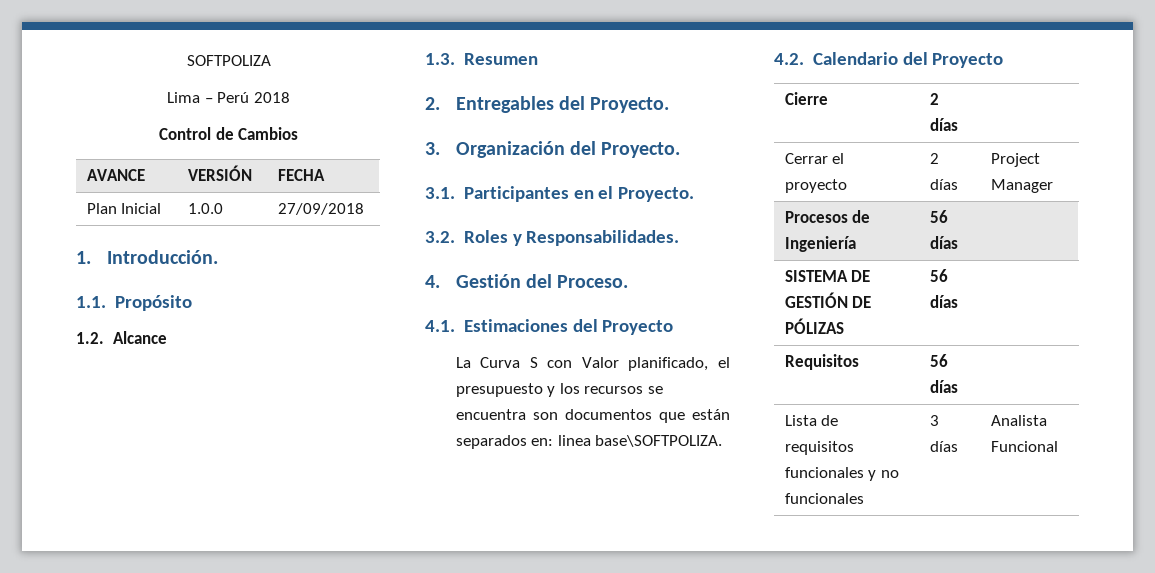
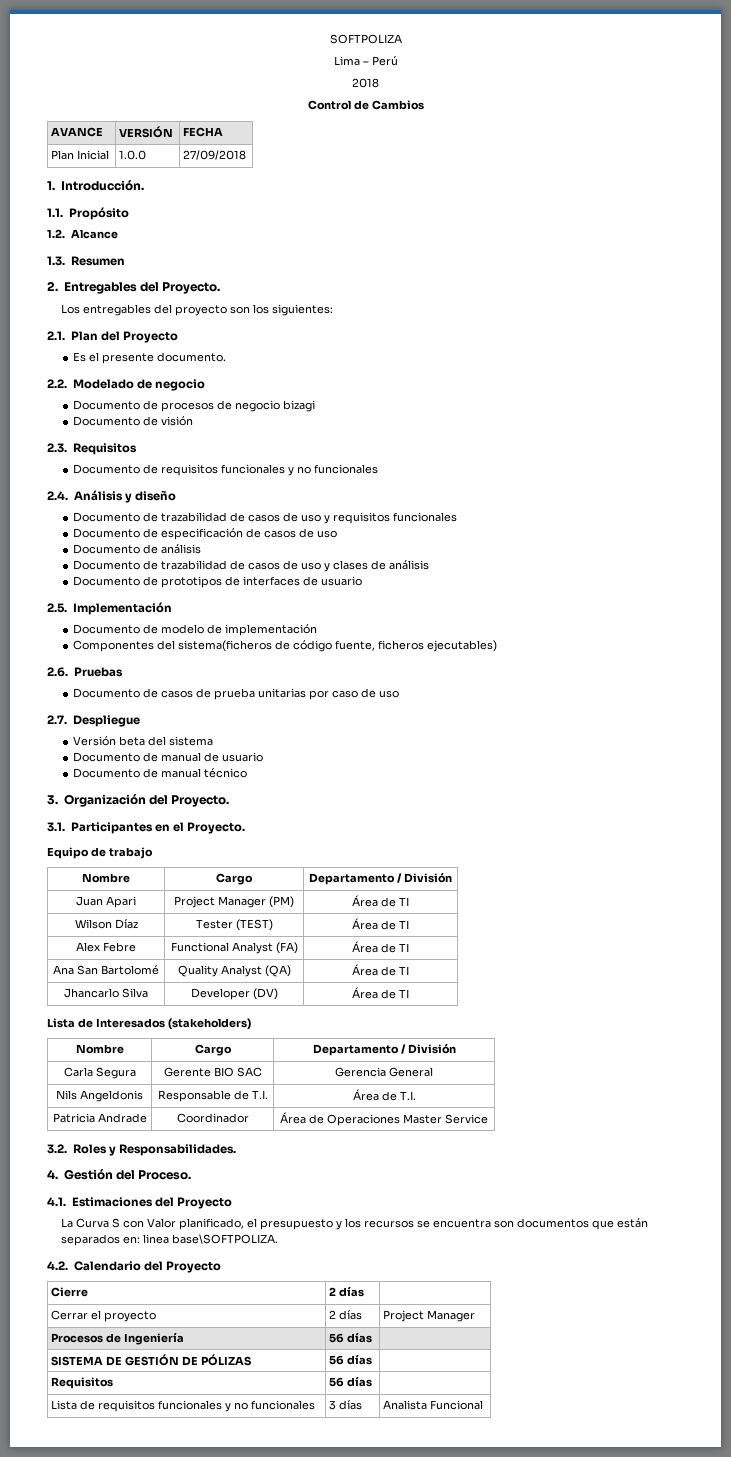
(250, 97) none -> (398, 61) //
(670, 105) none -> [60,304,333,316] [47,331,178,343] [72,352,226,364] [47,379,205,391] [72,400,315,412] [72,416,193,426] [47,443,137,455] [72,464,378,476] [47,490,176,503] [72,512,457,524] [72,528,337,540] [72,544,201,554] [72,560,429,572] [72,576,362,588] [47,602,172,615] [72,624,317,636] [72,640,497,652] [47,667,123,677] [72,688,399,700] [47,715,140,727] [72,736,213,746] [72,752,263,762] [72,768,247,778] // Los entregables del proyecto son los siguientes: // 2.1. Plan del Proyecto // Es el presente documento. // 2.2. Modelado de negocio // Documento de procesos de negocio bizagi // Documento de visión // 2.3. Requisitos // Documento de requisitos funcionales y no funcionales // 2.4. Análisis y diseño // Documento de trazabilidad de casos de uso y requisitos funcionales // Documento de especificación de casos de uso // Documento de análisis // Documento de trazabilidad de casos de uso y clases de análisis // Documento de prototipos de interfaces de usuario // 2.5. Implementación // Documento de modelo de implementación // Componentes del sistema(ficheros de código fuente, ficheros ejecutables) // 2.6. Pruebas // Documento de casos de prueba unitarias por caso de uso // 2.7. Despliegue // Versión beta del sistema // Documento de manual de usuario // Documento de manual técnico
(695, 194) none -> [47,847,153,859] [82,873,130,883] [216,873,253,885] [309,872,452,885] [76,896,136,908] [174,896,294,908] [352,895,409,907] [74,919,138,929] [195,919,273,931] [352,918,409,930] [76,942,136,952] [170,942,298,954] [352,941,409,953] [53,965,159,975] [177,965,291,977] [352,964,409,976] [64,988,148,998] [190,988,278,1000] [352,987,409,999] [47,1018,251,1030] [75,1044,124,1054] [194,1044,232,1056] [312,1043,456,1056] [63,1067,136,1079] [163,1067,262,1077] [335,1067,433,1077] [56,1090,143,1102] [157,1090,268,1102] [352,1089,416,1101] [52,1113,147,1123] [176,1113,249,1123] [280,1112,488,1126] // Equipo de trabajo // Nombre | Cargo | Departamento / División // Juan Apari | Project Manager (PM) | Área de TI // Wilson Díaz | Tester (TEST) | Área de TI // Alex Febre | Functional Analyst (FA) | Área de TI // Ana San Bartolomé | Quality Analyst (QA) | Área de TI // Jhancarlo Silva | Developer (DV) | Área de TI // Lista de Interesados (stakeholders) // Nombre | Cargo | Departamento / División // Carla Segura | Gerente BIO SAC | Gerencia General // Nils Angeldonis | Responsable de T.I. | Área de T.I. // Patricia Andrade | Coordinador | Área de Operaciones Master Service

